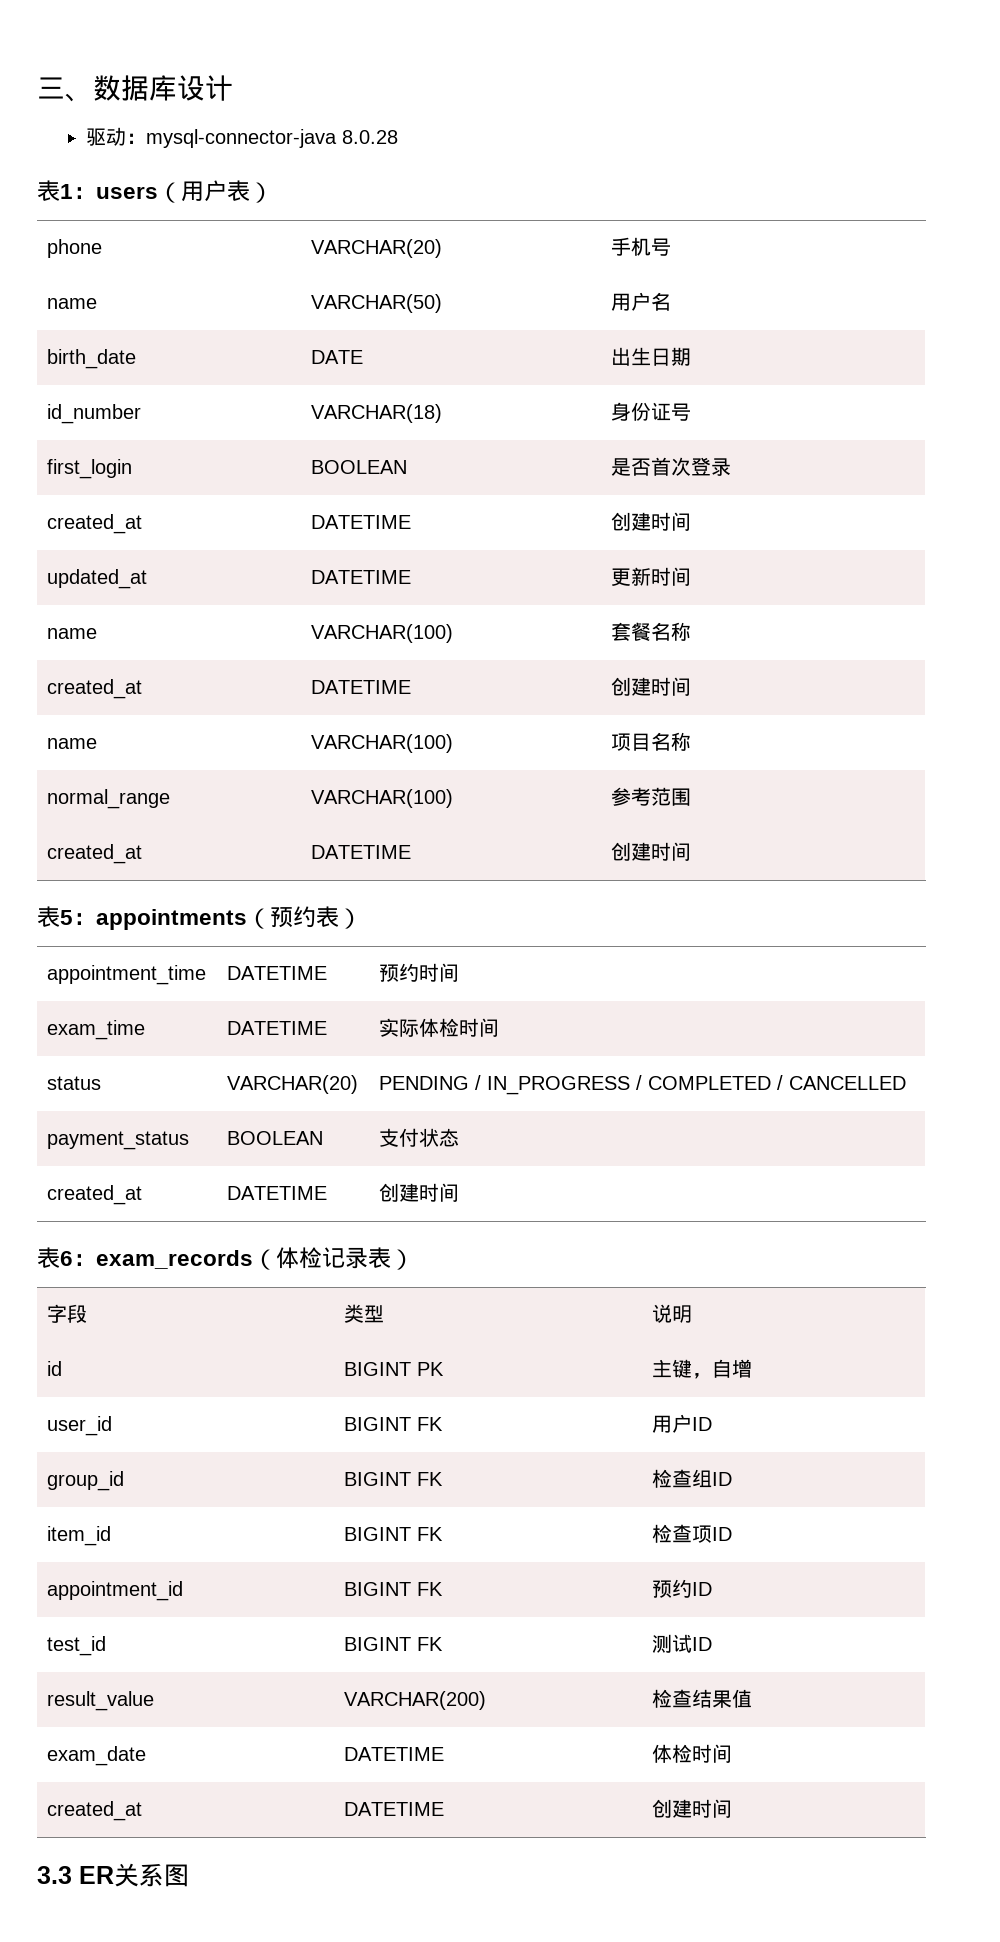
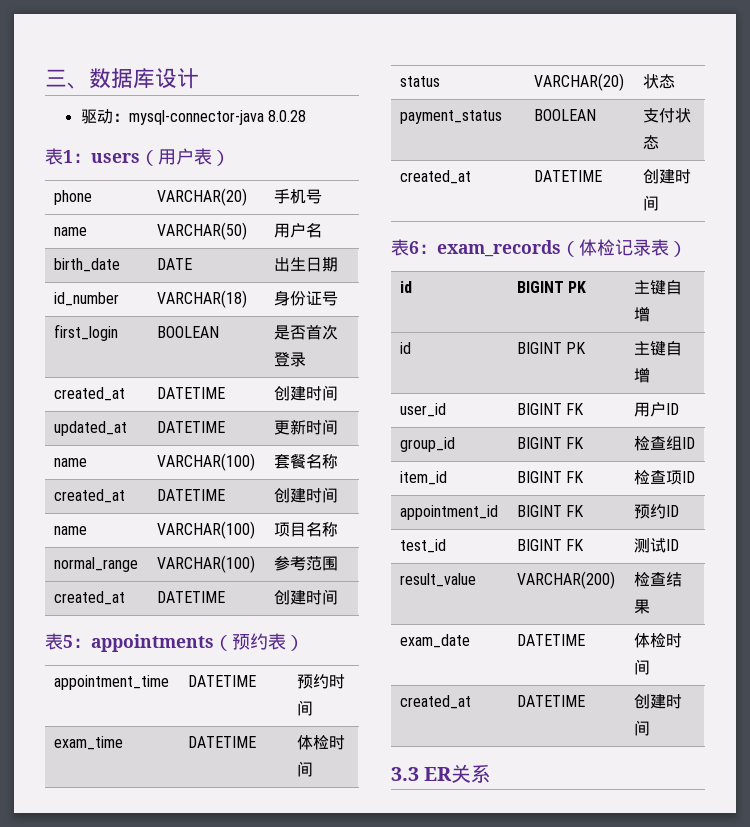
[378,1018,419,1037] 实际 -> (257, 742) none
[378,1075,906,1095] PENDING / IN_PROGRESS / COMPLETED / CANCELLED -> [643,74,676,89] 状态
[46,1304,87,1323] [343,1304,384,1323] [651,1304,692,1323] [46,1361,62,1376] [343,1362,444,1376] [651,1359,712,1379] 字段 | 类型 | 说明 // id | BIGINT PK | 主键， -> [400,281,413,293] [517,281,587,293] [634,280,683,295] [634,306,651,322] [400,342,412,354] [517,342,587,354] [634,341,667,356] id | BIGINT PK | 主键自增 // id | BIGINT PK | 主键
[731,1689,752,1708] 值 -> (651, 606) none
[164,1864,189,1887] 图 -> (492, 773) none

